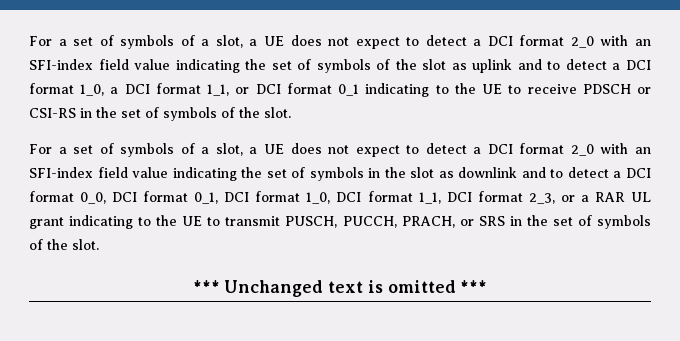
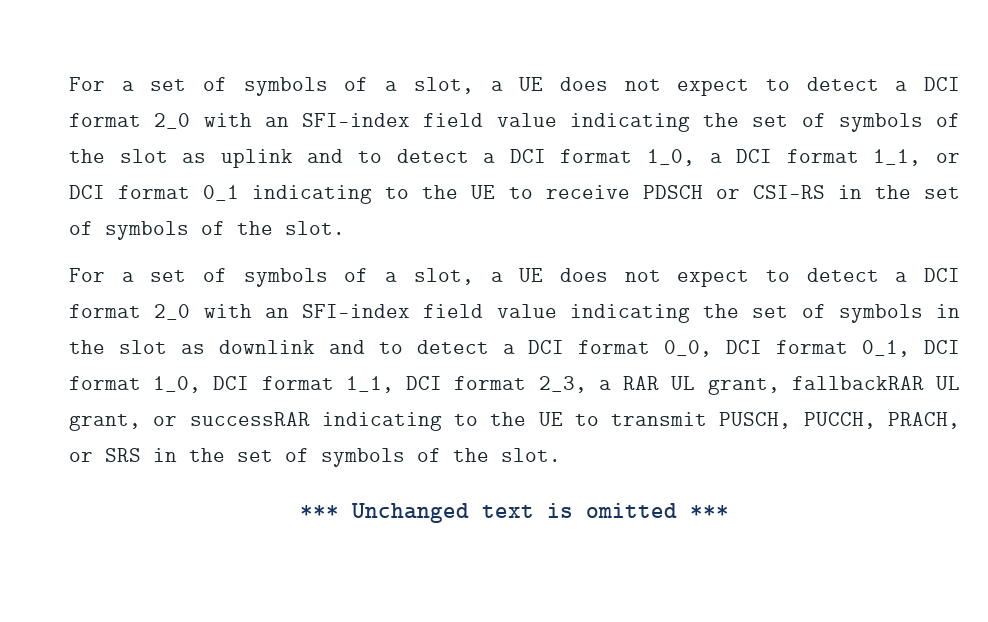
[560,195,575,202] or -> (587, 384) none
[29,217,64,229] grant -> [707,376,961,395] [69,412,310,431] grant, fallbackRAR UL grant, or successRAR

